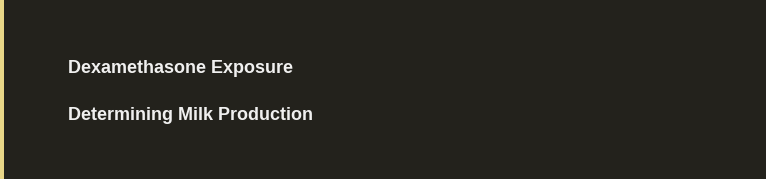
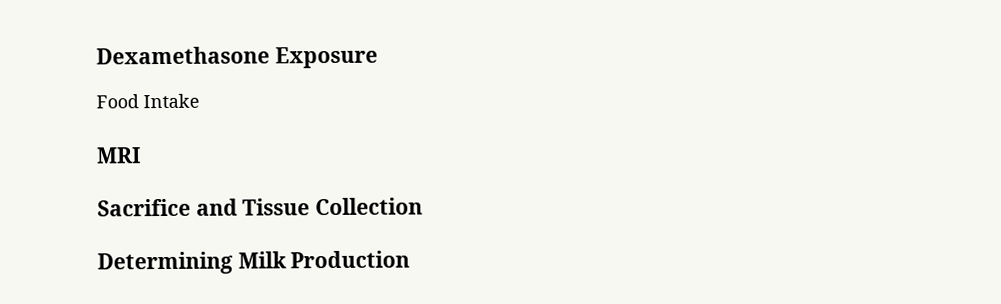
(293, 68) none -> [96,93,200,109] [96,147,141,164] [97,197,424,217] // Food Intake // MRI // Sacrifice and Tissue Collection

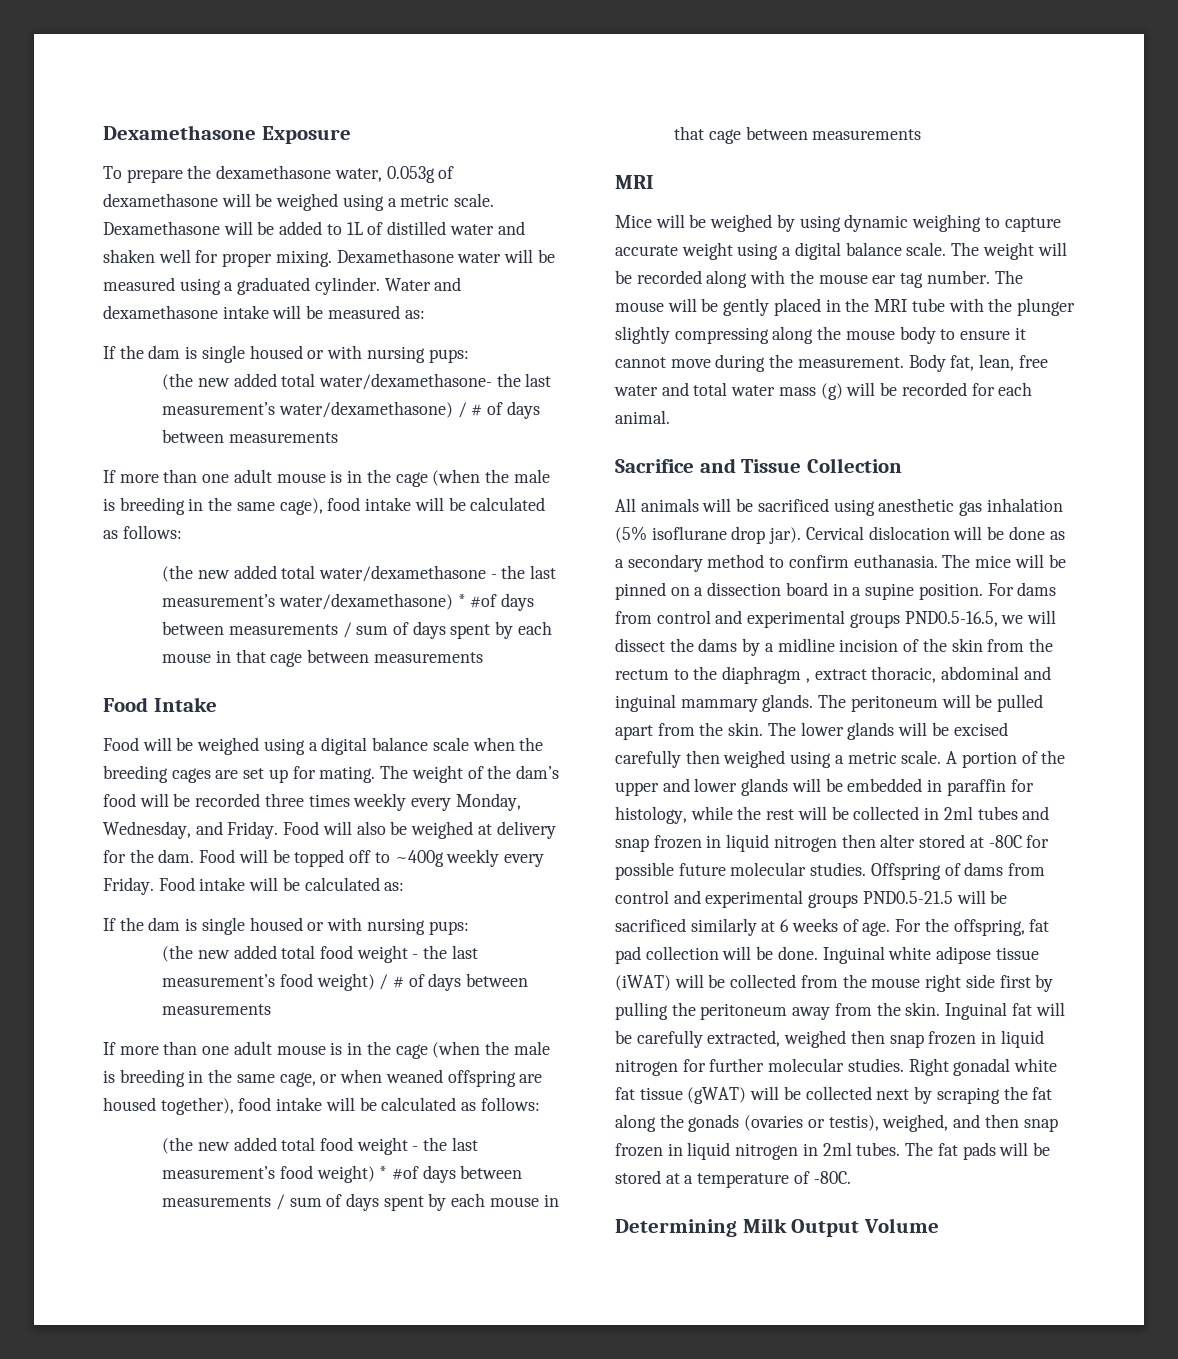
[96,93,200,109] [96,147,141,164] [97,197,424,217] Food Intake // MRI // Sacrifice and Tissue Collection -> [103,165,455,183] [103,193,495,211] [103,221,525,235] [103,249,555,267] [103,277,462,295] [103,305,425,319] [103,345,469,363] [162,373,552,390] [162,401,540,419] [162,429,338,443] [103,469,550,487] [103,497,546,515] [103,525,182,539] [162,565,557,582] [162,593,534,611] [162,621,552,639] [162,649,483,667] [103,697,217,712] [103,737,544,755] [103,765,559,783] [103,793,521,811] [103,821,556,839] [103,849,544,867] [103,877,405,895] [103,917,469,935] [162,945,478,963] [162,973,529,991] [162,1004,272,1015] [103,1041,550,1059] [103,1069,543,1087] [103,1097,540,1115] [162,1137,478,1155] [162,1165,523,1183] [162,1193,559,1211] [674,126,922,144] [615,175,654,189] [615,214,1061,232] [615,242,1067,260] [615,270,1023,288] [615,298,1075,316] [615,326,1026,344] [615,354,1048,372] [614,382,1033,400] [615,410,670,424] [615,458,902,473] [615,498,1063,516] [615,526,1065,544] [615,554,1066,572] [615,582,1057,600] [615,610,1057,628] [615,638,1053,656] [615,666,1051,684] [615,694,1044,712] [615,722,1008,740] [615,750,1066,768] [615,778,1034,796] [615,806,1050,824] [615,834,1050,852] [615,862,1046,880] [615,890,1008,908] [615,918,1050,936] [615,946,1039,964] [615,974,1054,992] [615,1002,1065,1020] [615,1030,1044,1048] [615,1058,1058,1076] [615,1086,1053,1104] [615,1114,1058,1132] [615,1142,1050,1160] [615,1170,851,1188] To prepare the dexamethasone water, 0.053g of dexamethasone will be weighed using a metric scale. Dexamethasone will be added to 1L of distilled water and shaken well for proper mixing. Dexamethasone water will be measured using a graduated cylinder. Water and dexamethasone intake will be measured as: // If the dam is single housed or with nursing pups: // (the new added total water/dexamethasone- the last measurement’s water/dexamethasone) / # of days between measurements // If more than one adult mouse is in the cage (when the male is breeding in the same cage), food intake will be calculated as follows: // (the new added total water/dexamethasone - the last measurement’s water/dexamethasone) * #of days between measurements / sum of days spent by each mouse in that cage between measurements // Food Intake // Food will be weighed using a digital balance scale when the breeding cages are set up for mating. The weight of the dam’s food will be recorded three times weekly every Monday, Wednesday, and Friday. Food will also be weighed at delivery for the dam. Food will be topped off to ~400g weekly every Friday. Food intake will be calculated as: // If the dam is single housed or with nursing pups: // (the new added total food weight - the last measurement’s food weight) / # of days between measurements // If more than one adult mouse is in the cage (when the male is breeding in the same cage, or when weaned offspring are housed together), food intake will be calculated as follows: // (the new added total food weight - the last measurement’s food weight) * #of days between measurements / sum of days spent by each mouse in that cage between measurements // MRI // Mice will be weighed by using dynamic weighing to capture accurate weight using a digital balance scale. The weight will be recorded along with the mouse ear tag number. The mouse will be gently placed in the MRI tube with the plunger slightly compressing along the mouse body to ensure it cannot move during the measurement. Body fat, lean, free water and total water mass (g) will be recorded for each animal. // Sacrifice and Tissue Collection // All animals will be sacrificed using anesthetic gas inhalation (5% isoflurane drop jar). Cervical dislocation will be done as a secondary method to confirm euthanasia. The mice will be pinned on a dissection board in a supine position. For dams from control and experimental groups PND0.5-16.5, we will dissect the dams by a midline incision of the skin from the rectum to the diaphragm , extract thoracic, abdominal and inguinal mammary glands. The peritoneum will be pulled apart from the skin. The lower glands will be excised carefully then weighed using a metric scale. A portion of the upper and lower glands will be embedded in paraffin for histology, while the rest will be collected in 2ml tubes and snap frozen in liquid nitrogen then alter stored at -80C for possible future molecular studies. Offspring of dams from control and experimental groups PND0.5-21.5 will be sacrificed similarly at 6 weeks of age. For the offspring, fat pad collection will be done. Inguinal white adipose tissue (iWAT) will be collected from the mouse right side first by pulling the peritoneum away from the skin. Inguinal fat will be carefully extracted, weighed then snap frozen in liquid nitrogen for further molecular studies. Right gonadal white fat tissue (gWAT) will be collected next by scraping the fat along the gonads (ovaries or testis), weighed, and then snap frozen in liquid nitrogen in 2ml tubes. The fat pads will be stored at a temperature of -80C.
[290,250,411,269] Production -> [791,1218,939,1237] Output Volume

